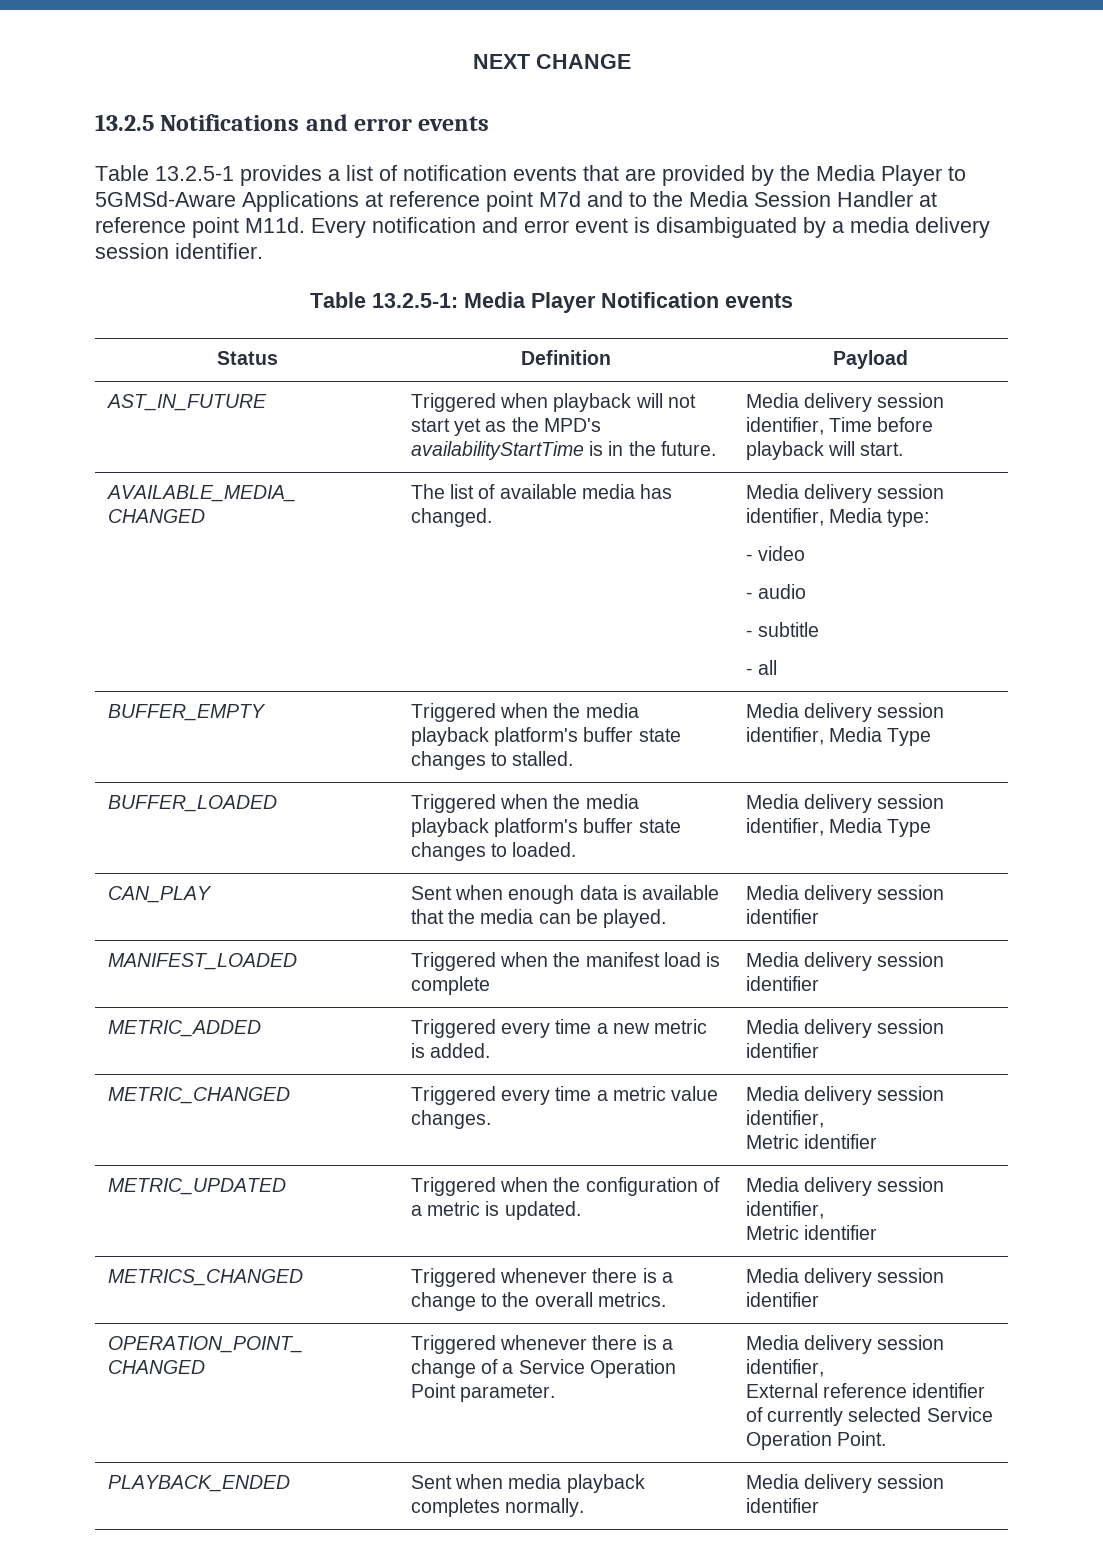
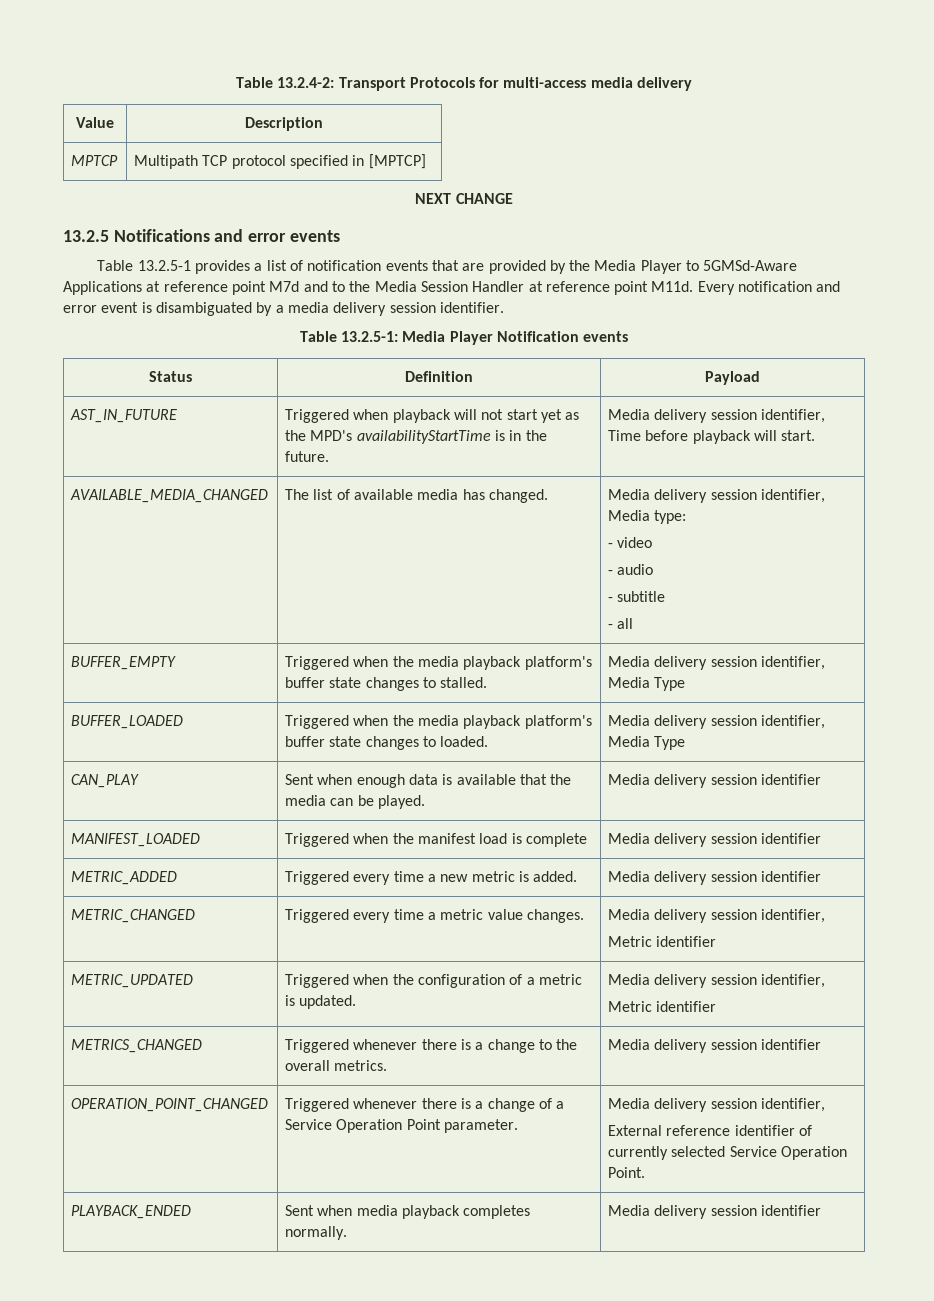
(472, 61) none -> [235,77,693,91] [76,117,114,128] [245,117,323,131] [71,155,119,166] [134,154,426,169] Table 13.2.4-2: Transport Protocols for multi-access media delivery // Value | Description // MPTCP | Multipath TCP protocol specified in [MPTCP] //

